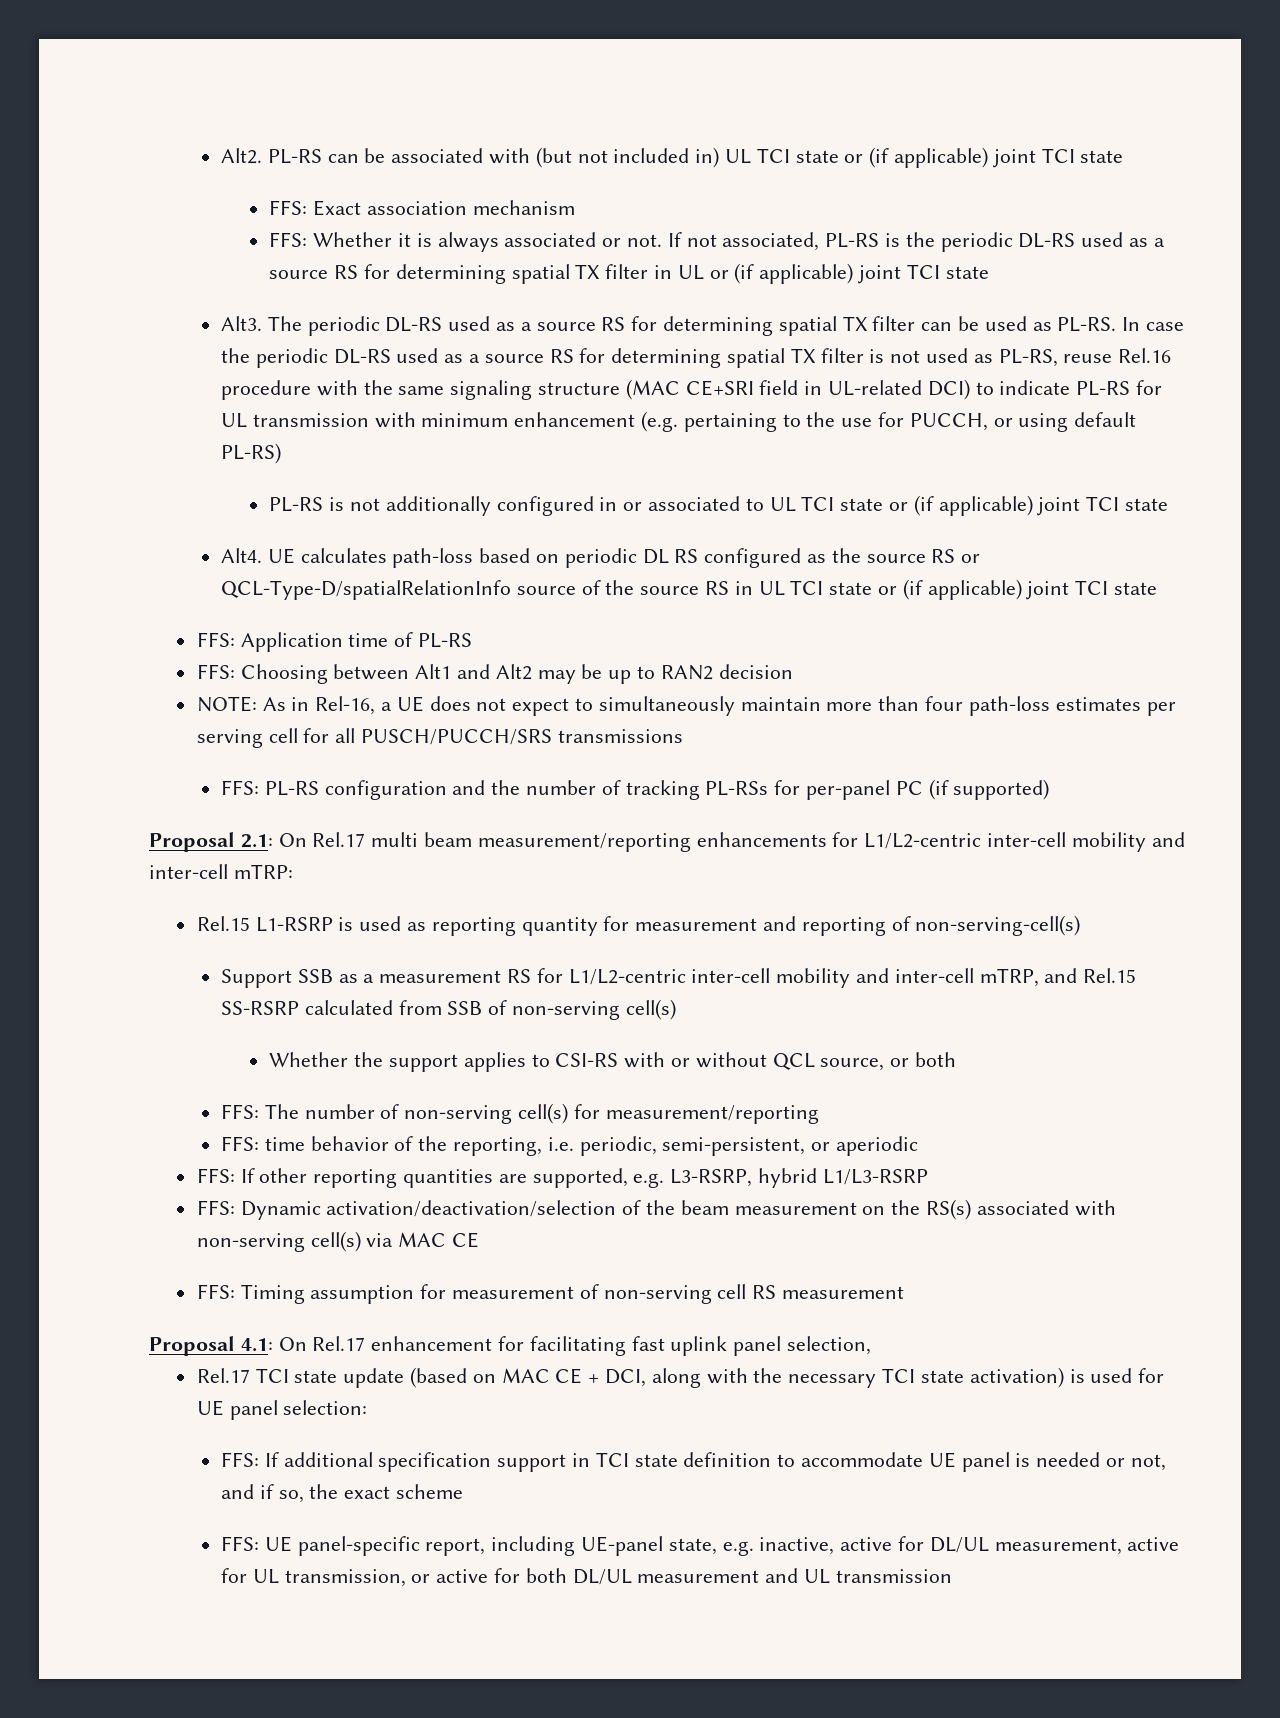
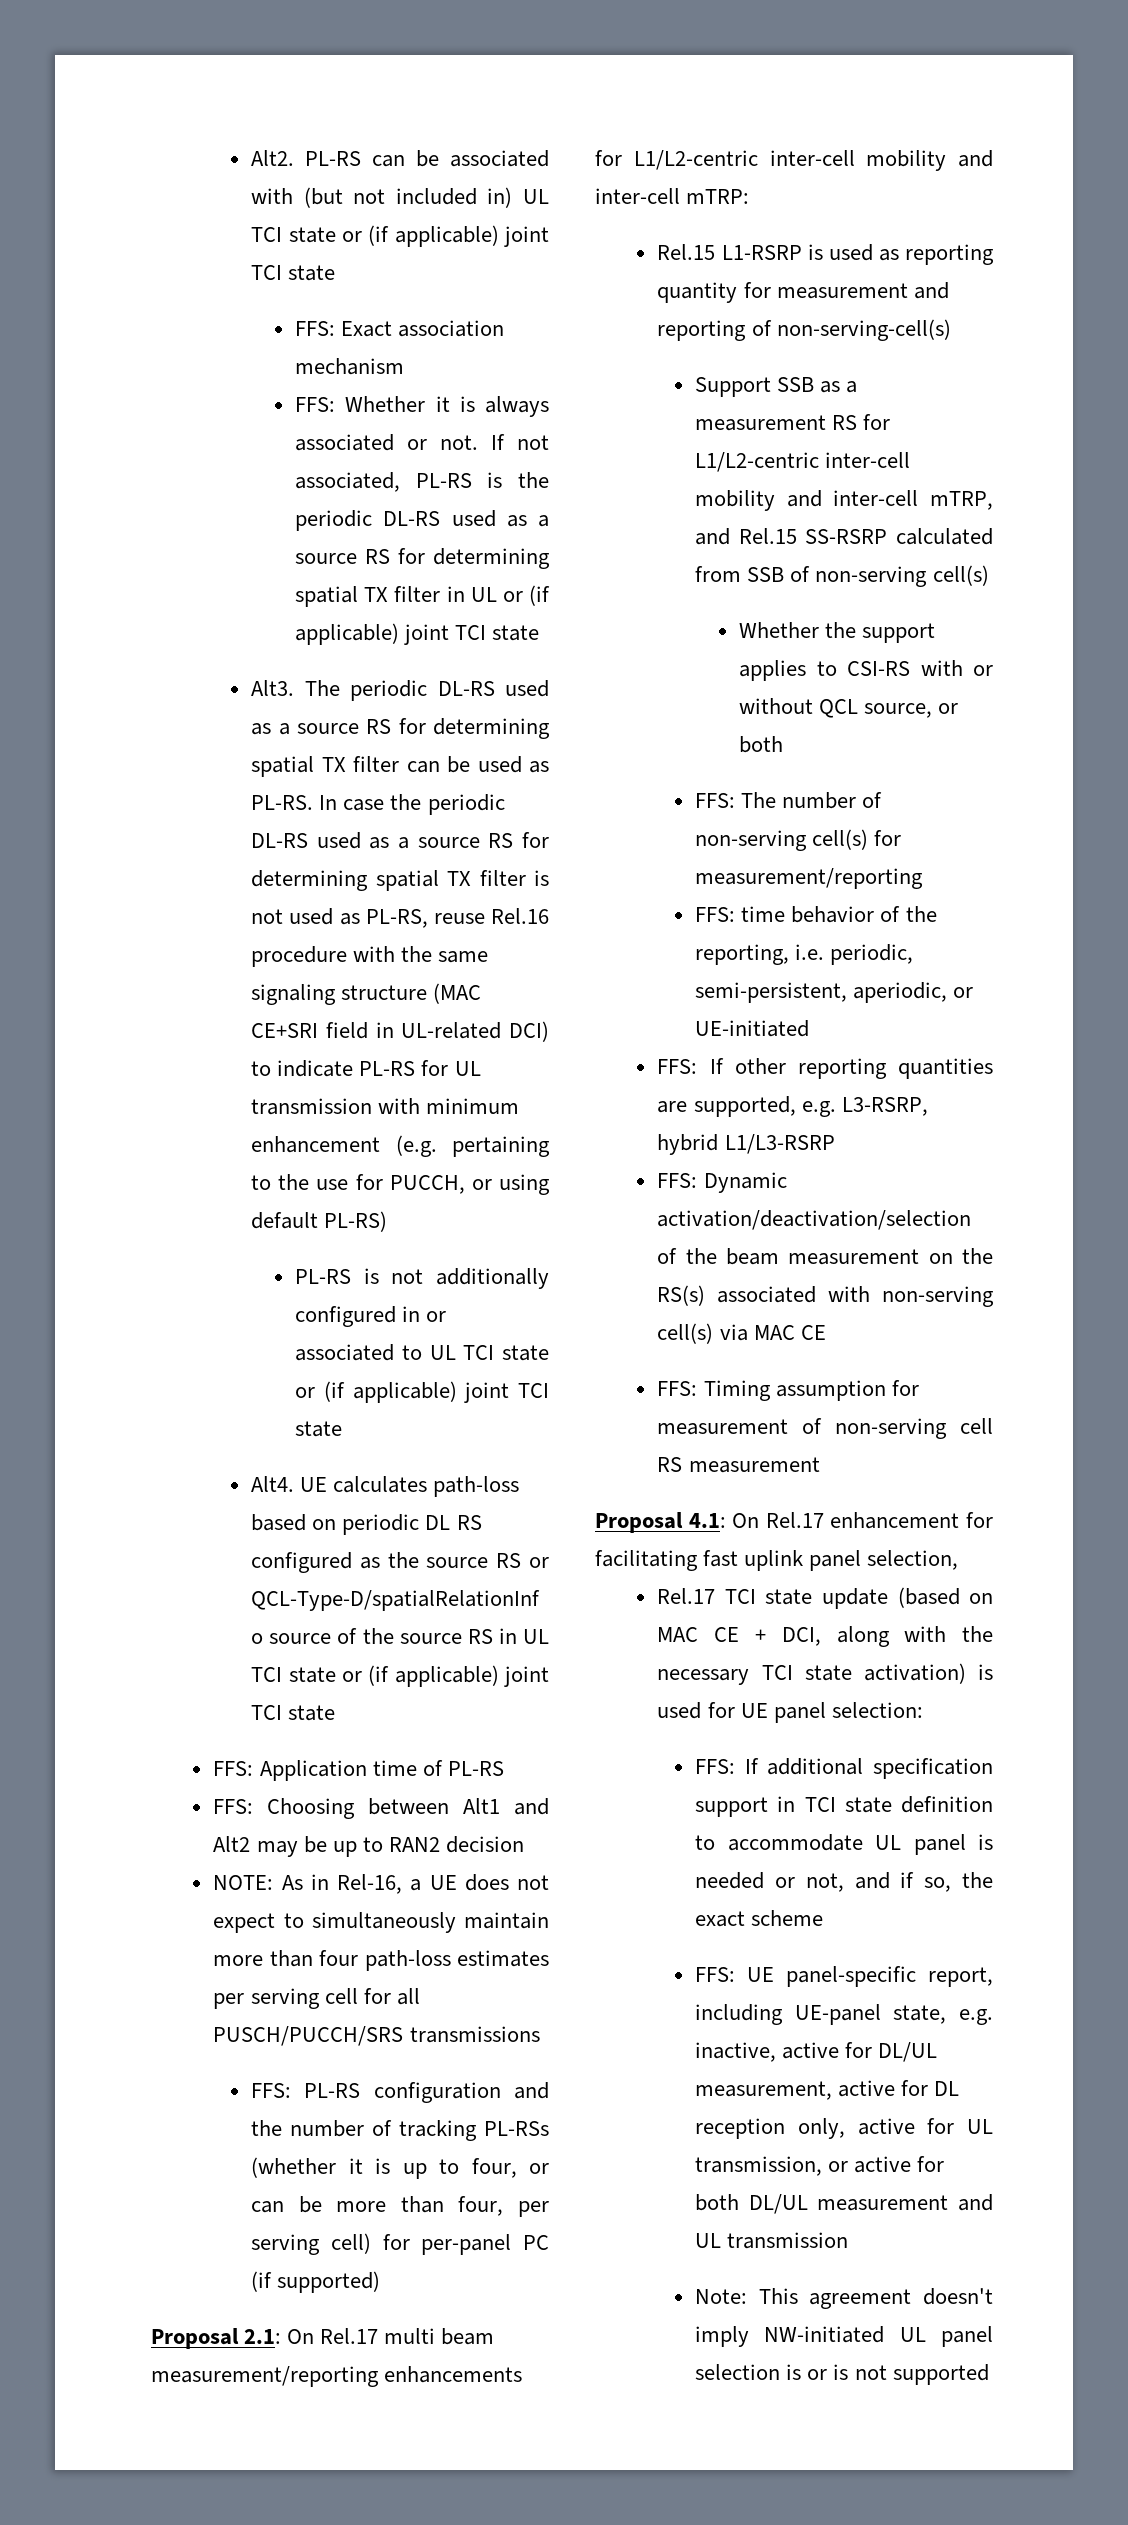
(769, 788) none -> [251,2157,549,2179] [251,2196,549,2217] [251,2233,371,2255] (whether it is up to four, or can be more than four, per serving cell)
[811,1136,919,1156] or aperiodic -> [853,982,974,1003] [695,1020,810,1037] aperiodic, or UE-initiated
[928,1452,956,1468] UE -> [875,1835,902,1850] UL
(247, 1575) none -> [934,2081,960,2096] [695,2118,955,2139] DL reception only, active for
(952, 1576) none -> [695,2288,993,2309] [695,2326,993,2347] [695,2364,989,2385] // Note: This agreement doesn't imply NW-initiated UL panel selection is or is not supported

